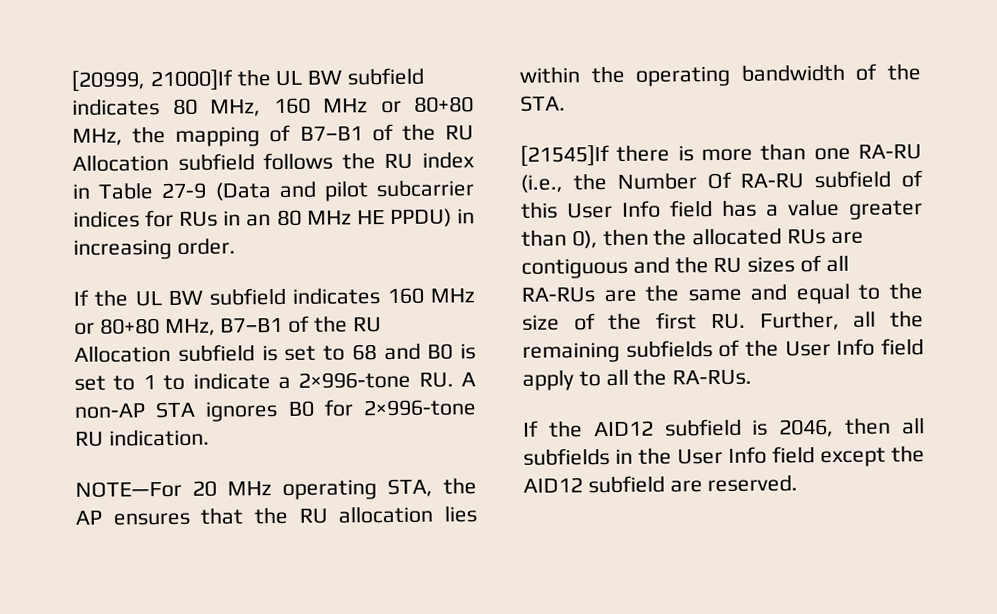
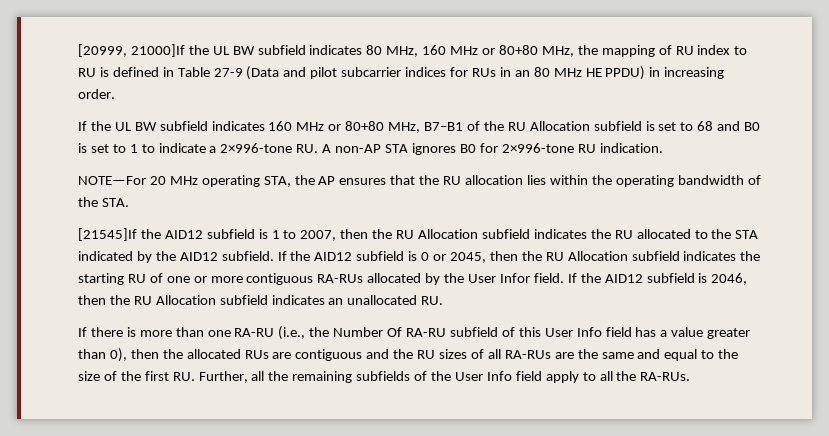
[299,123,475,142] [72,151,475,172] B7–B1 of the RU Allocation subfield follows the RU index -> [675,45,748,55] [78,67,159,77] RU index to RU is defined
(610, 155) none -> [140,229,759,241] [78,251,761,263] [78,273,748,285] [78,295,444,305] [78,327,87,337] the AID12 subfield is 1 to 2007, then the RU Allocation subfield indicates the RU allocated to the STA indicated by the AID12 subfield. If the AID12 subfield is 0 or 2045, then the RU Allocation subfield indicates the starting RU of one or more contiguous RA-RUs allocated by the User Infor field. If the AID12 subfield is 2046, then the RU Allocation subfield indicates an unallocated RU. // If
[523,417,925,438] [523,445,925,468] [523,474,799,494] // If the AID12 subfield is 2046, then all subfields in the User Info field except the AID12 subfield are reserved. -> (691, 376) none

